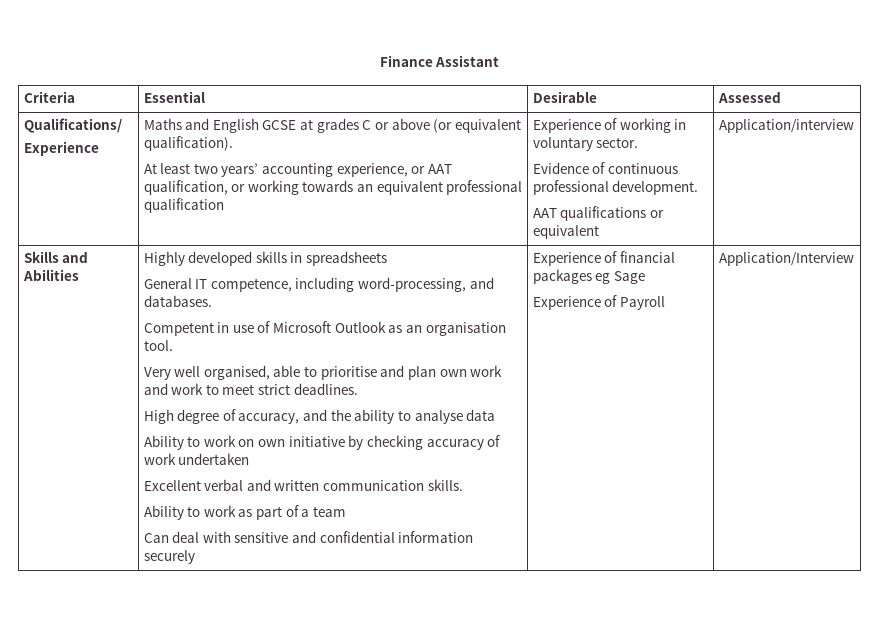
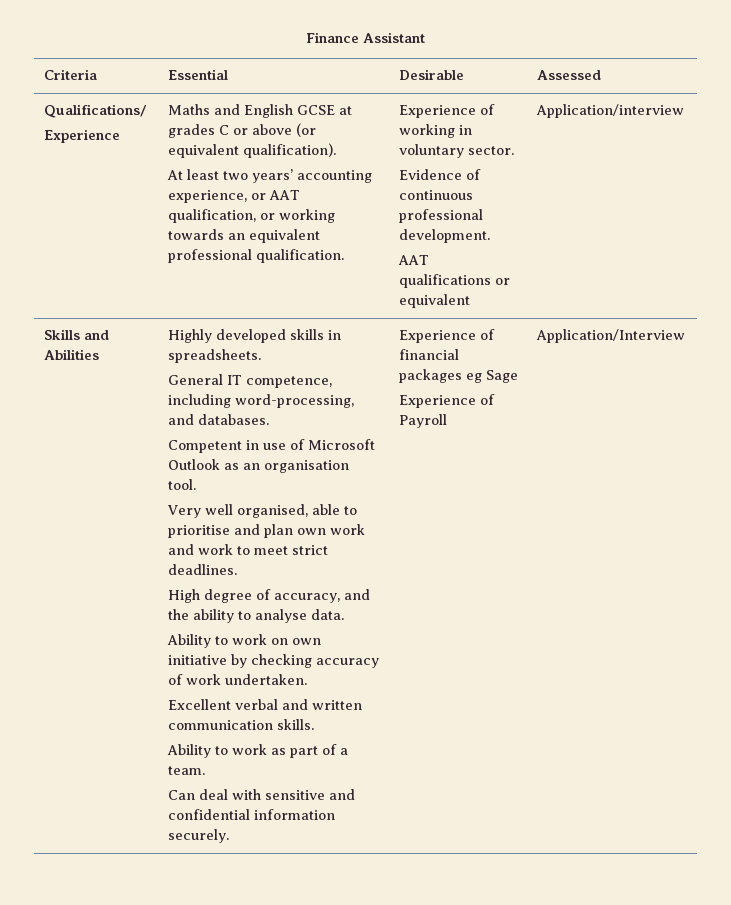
[143,198,224,213] qualification -> [255,249,344,263] qualification.
[306,251,388,266] spreadsheets -> [167,349,261,363] spreadsheets.
[466,409,496,421] data -> [310,609,344,620] data.
[178,453,250,465] undertaken -> [224,674,307,685] undertaken.
[313,506,347,517] team -> [167,766,205,775] team.
[143,550,195,564] securely -> [167,829,229,843] securely.

